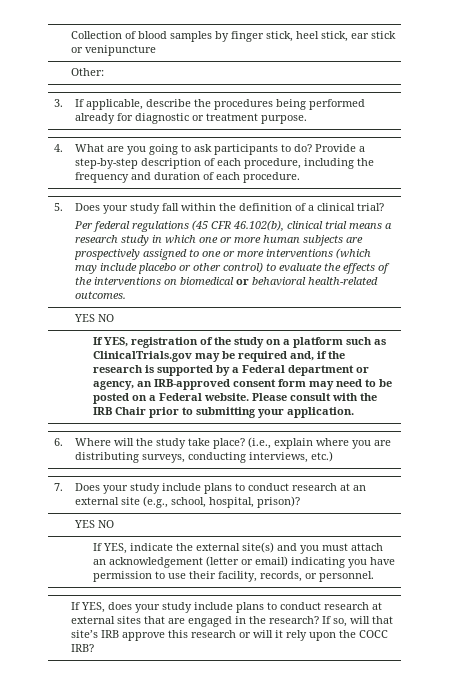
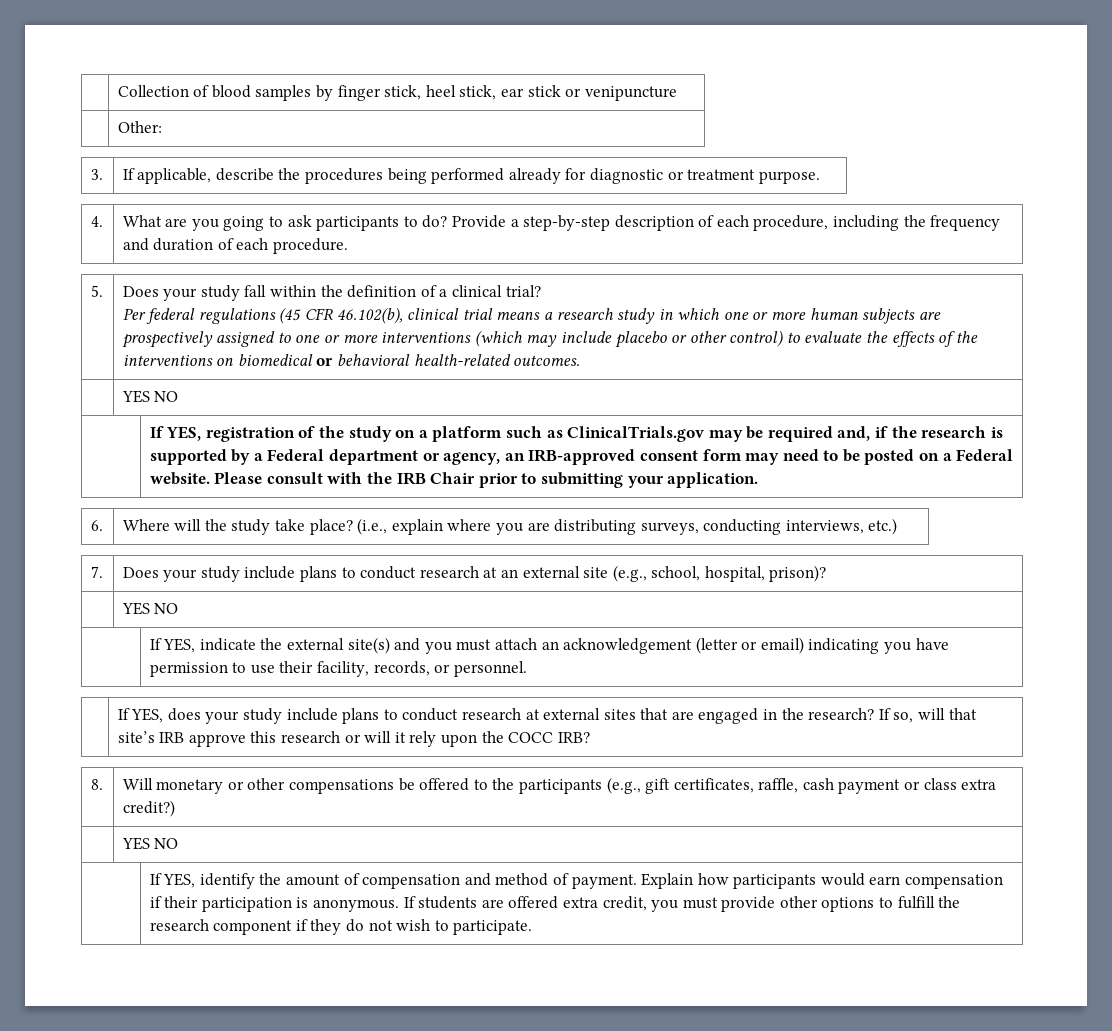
(94, 648) none -> [90,779,103,790] [122,777,997,794] [122,800,175,817] [121,837,179,850] [149,873,1004,889] [149,896,961,912] [149,919,533,935] // 8. | Will monetary or other compensations be offered to the participants (e.g., gift certificates, raffle, cash payment or class extra credit?) // | YES NO // | If YES, identify the amount of compensation and method of payment. Explain how participants would earn compensation if their participation is anonymous. If students are offered extra credit, you must provide other options to fulfill the research component if they do not wish to participate.

